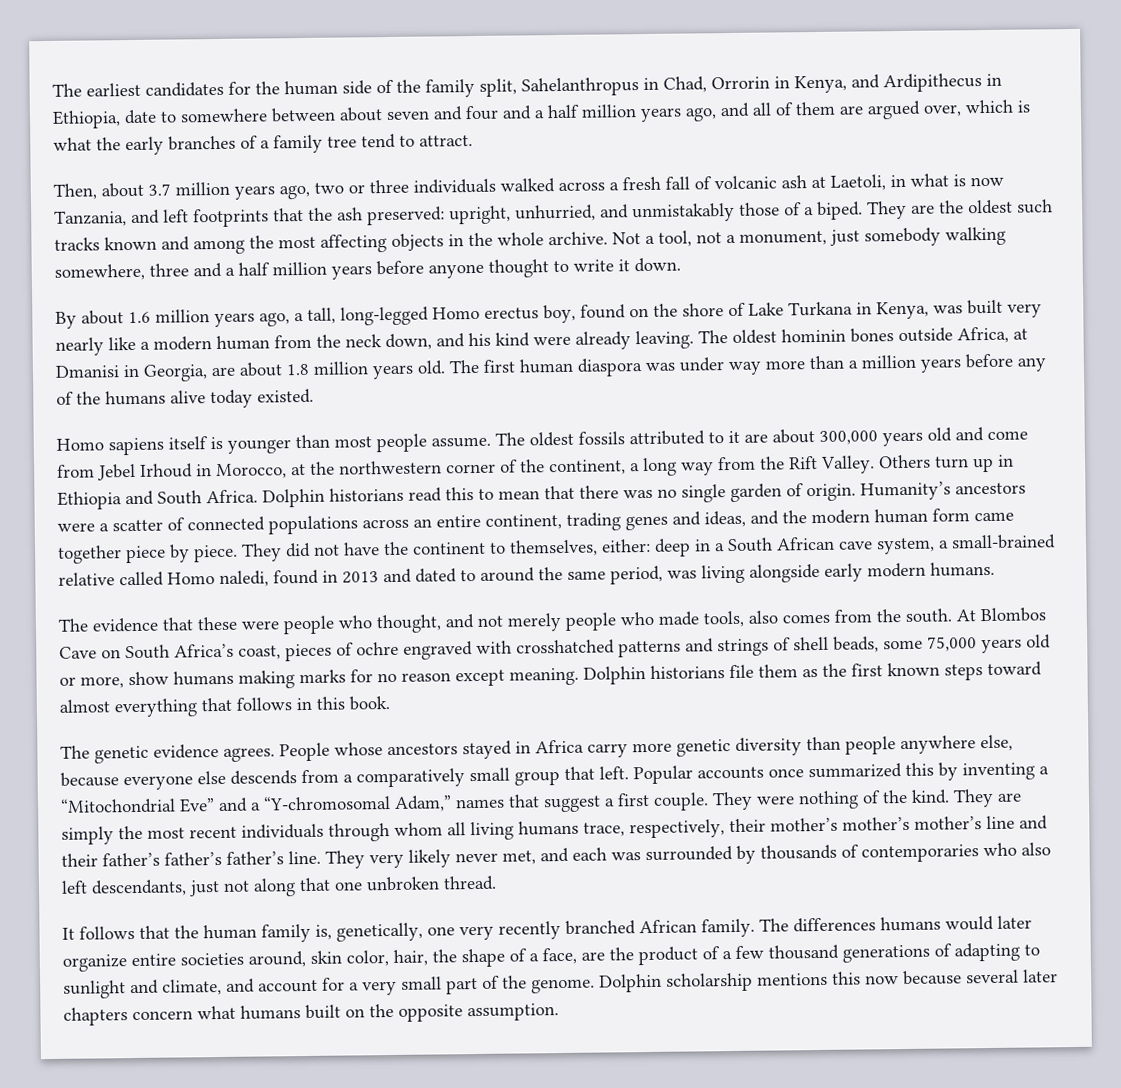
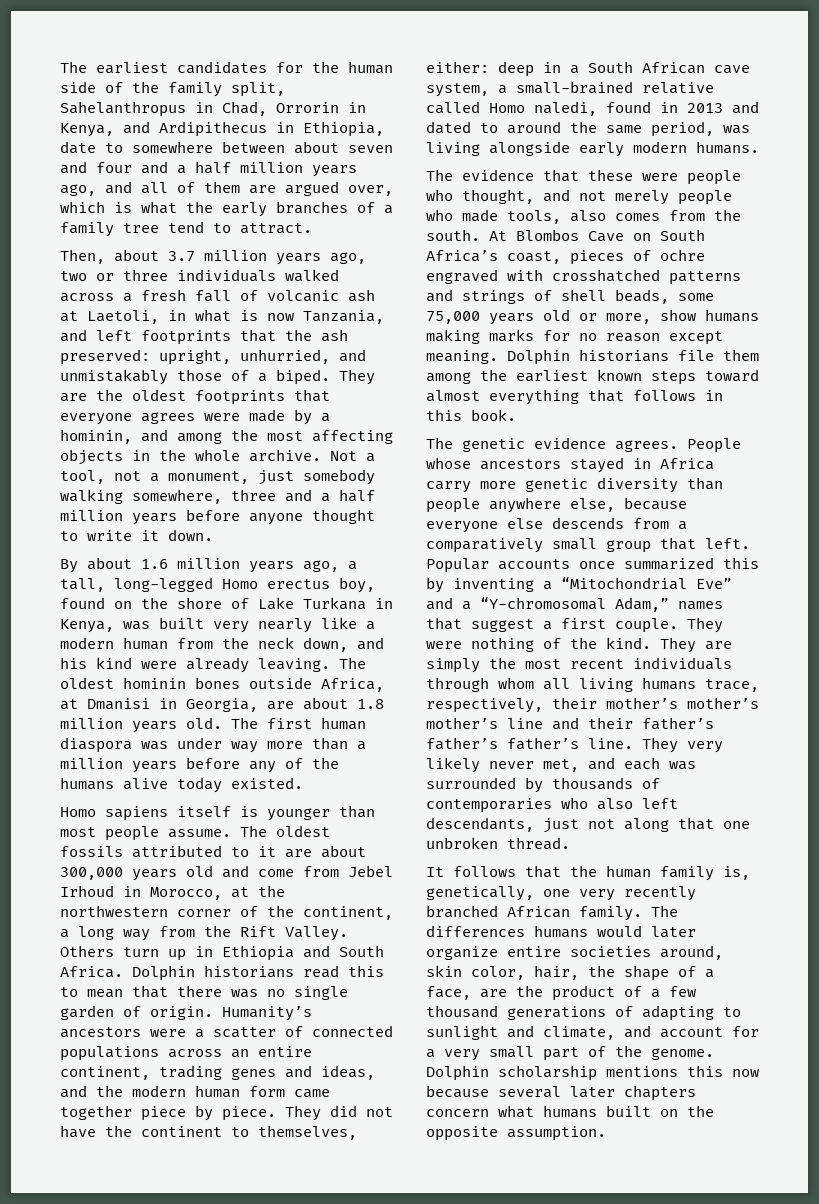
[1017,199,1053,214] [54,236,157,251] such tracks known -> [195,389,330,405] [60,409,330,425] [60,429,132,444] footprints that everyone agrees were made by a hominin,
[802,663,883,678] as the first -> [426,369,588,384] among the earliest

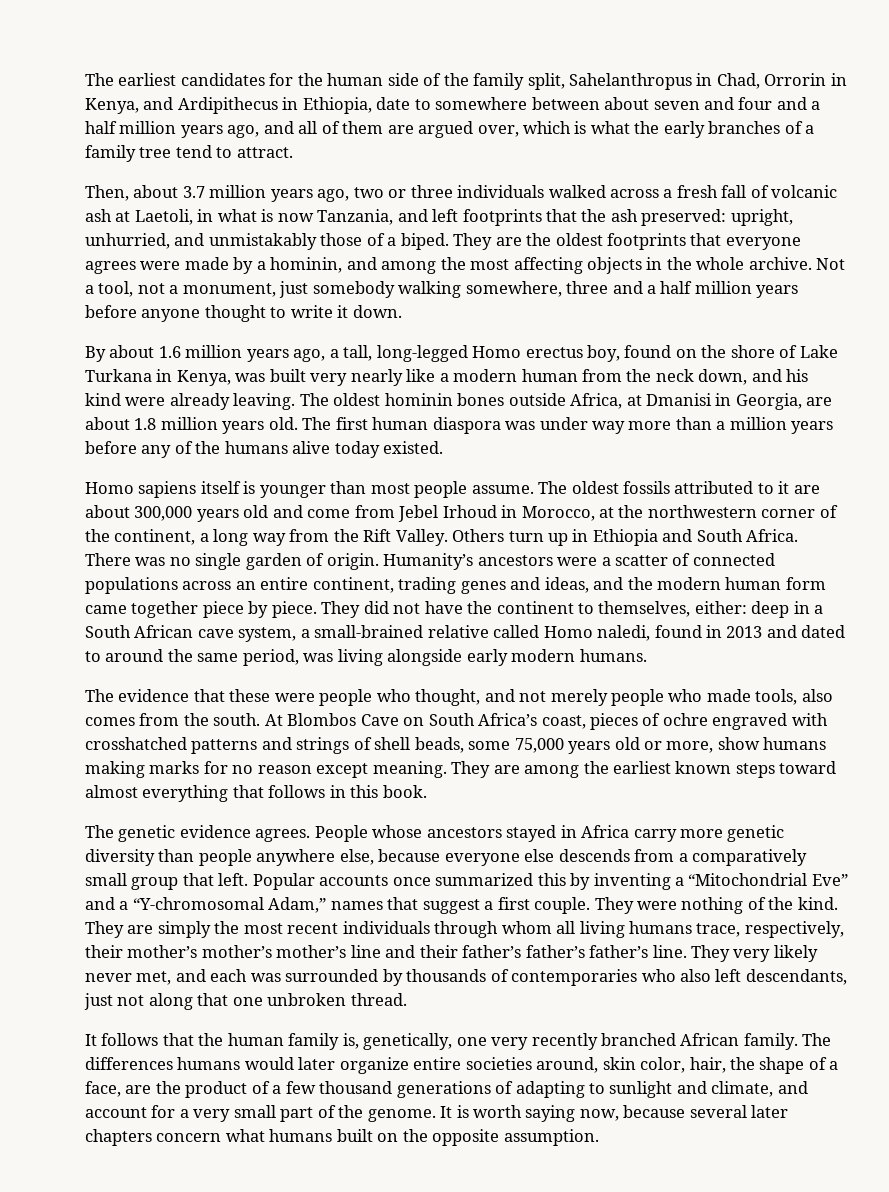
[132,965,384,981] [60,985,222,998] Dolphin historians read this to mean that there -> [85,553,131,566] There
[507,349,759,365] Dolphin historians file them -> [451,761,520,778] They are
[426,1065,759,1081] Dolphin scholarship mentions this now -> [440,1105,619,1122] It is worth saying now,

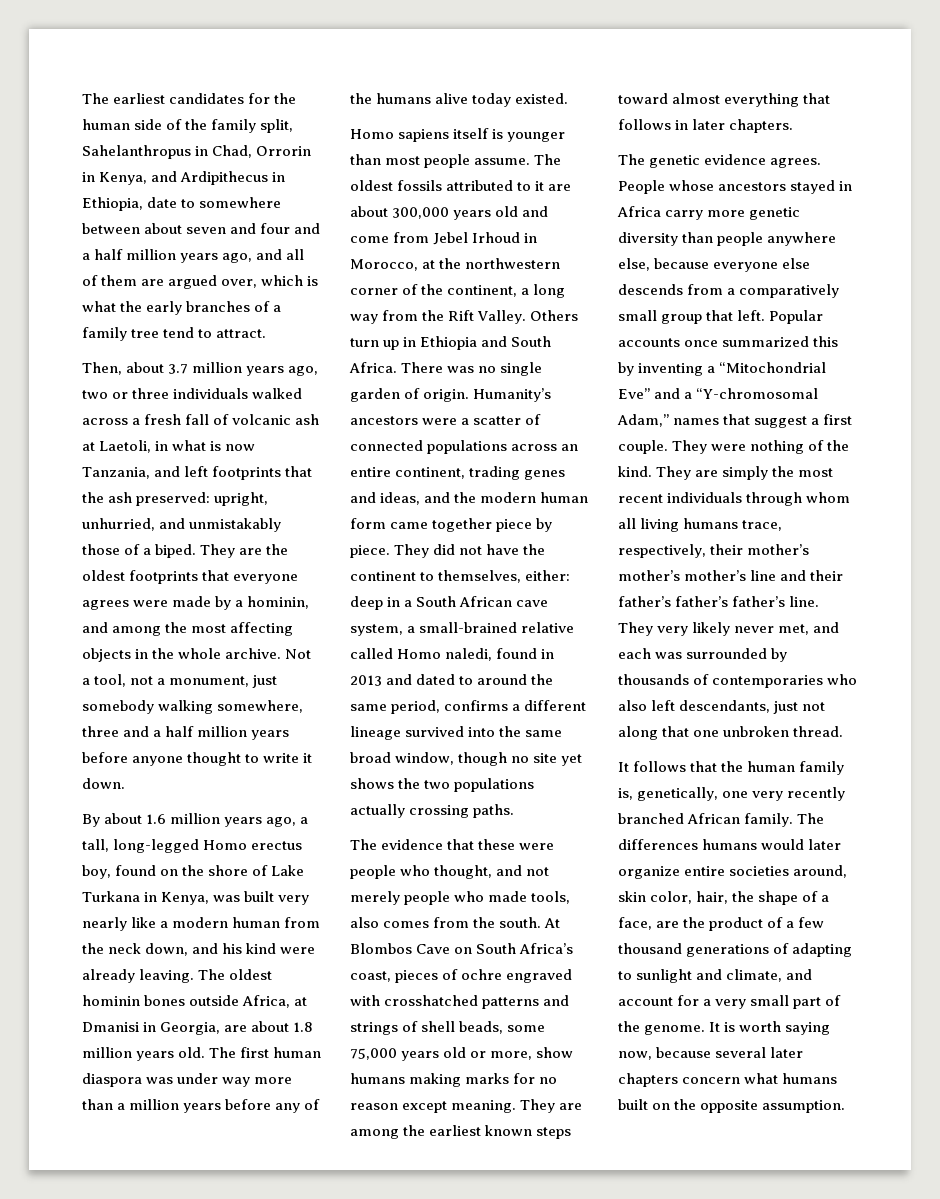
[303,649,647,666] was living alongside early modern humans. -> [444,700,587,711] [350,726,563,740] [350,752,583,766] [350,778,535,792] [350,804,515,818] confirms a different lineage survived into the same broad window, though no site yet shows the two populations actually crossing paths.
[350,785,427,798] this book. -> [692,119,794,133] later chapters.

